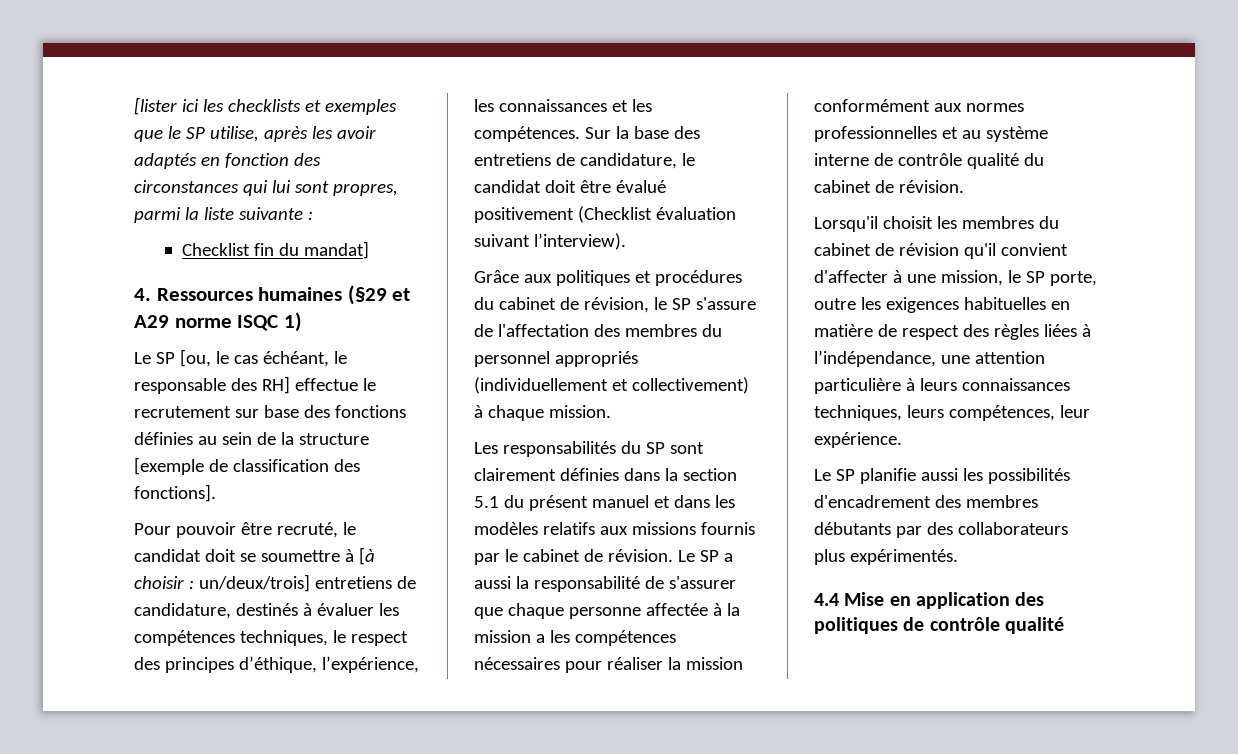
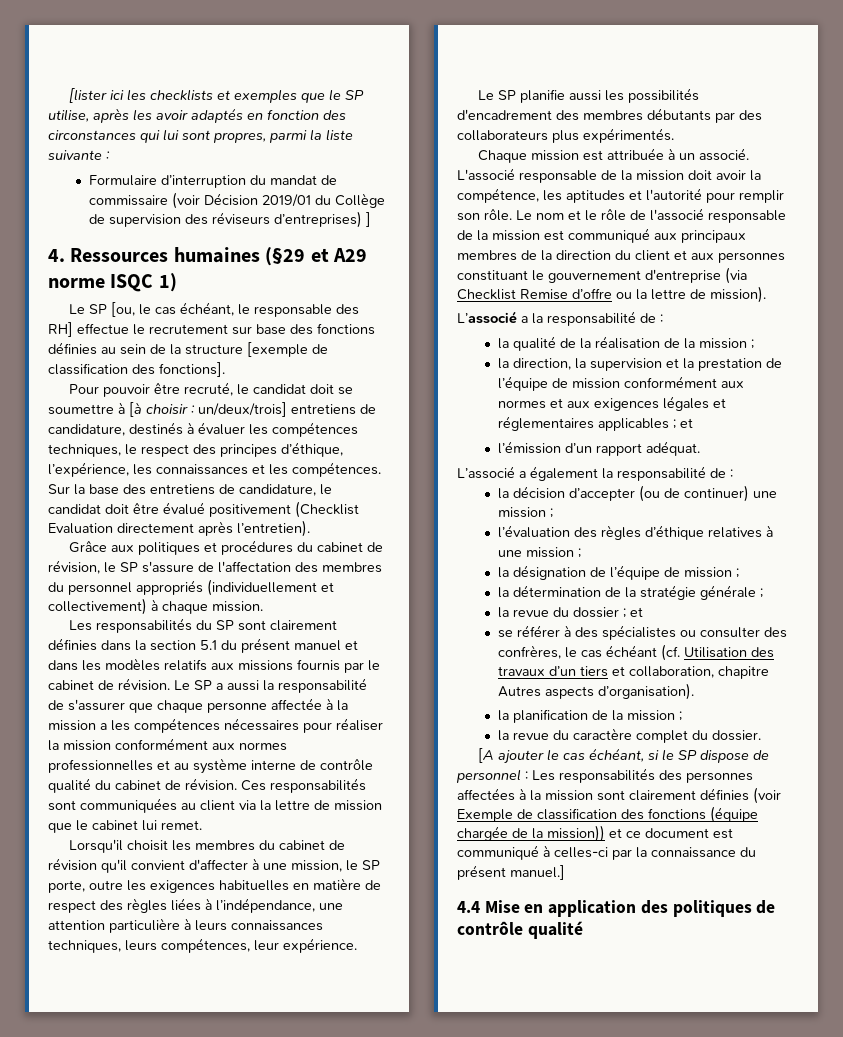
[181,241,369,259] Checklist fin du mandat] -> [88,175,337,188] [88,192,385,209] [88,211,371,228] Formulaire d’interruption du mandat de commissaire (voir Décision 2019/01 du Collège de supervision des réviseurs d’entreprises) ]
[655,207,736,220] [474,233,626,250] évaluation suivant l’interview). -> [48,520,310,537] Evaluation directement après l’entretien).
(964, 186) none -> [241,778,366,793] [48,798,382,813] [48,820,202,833] Ces responsabilités sont communiquées au client via la lettre de mission que le cabinet lui remet.
(958, 557) none -> [478,148,750,163] [457,168,761,183] [457,188,784,203] [457,208,786,223] [457,228,746,243] [457,250,785,263] [457,267,747,284] [457,286,766,303] [457,311,663,326] [497,336,754,351] [497,358,782,371] [497,376,744,391] [497,396,726,411] [497,416,693,431] [497,441,700,456] [457,466,733,481] [497,485,777,502] [497,507,553,518] [497,525,773,540] [497,547,581,558] [497,565,739,580] [497,585,763,600] [497,607,643,618] [497,625,787,640] [497,644,774,661] [497,666,769,679] [497,683,694,700] [497,709,682,723] [497,728,761,743] [478,748,770,764] [456,768,753,783] [457,787,781,804] [457,806,758,823] [457,825,733,842] [457,845,756,860] [457,865,565,880] // Chaque mission est attribuée à un associé. L'associé responsable de la mission doit avoir la compétence, les aptitudes et l'autorité pour remplir son rôle. Le nom et le rôle de l'associé responsable de la mission est communiqué aux principaux membres de la direction du client et aux personnes constituant le gouvernement d'entreprise (via Checklist Remise d’offre ou la lettre de mission). // L’associé a la responsabilité de : // la qualité de la réalisation de la mission ; // la direction, la supervision et la prestation de l’équipe de mission conformément aux normes et aux exigences légales et réglementaires applicables ; et // l’émission d’un rapport adéquat. // L’associé a également la responsabilité de : // la décision d’accepter (ou de continuer) une mission ; // l’évaluation des règles d’éthique relatives à une mission ; // la désignation de l’équipe de mission ; // la détermination de la stratégie générale ; // la revue du dossier ; et // se référer à des spécialistes ou consulter des confrères, le cas échéant (cf. Utilisation des travaux d’un tiers et collaboration, chapitre Autres aspects d’organisation). // la planification de la mission ; // la revue du caractère complet du dossier. // [A ajouter le cas échéant, si le SP dispose de personnel : Les responsabilités des personnes affectées à la mission sont clairement définies (voir Exemple de classification des fonctions (équipe chargée de la mission)) et ce document est communiqué à celles-ci par la connaissance du présent manuel.]

